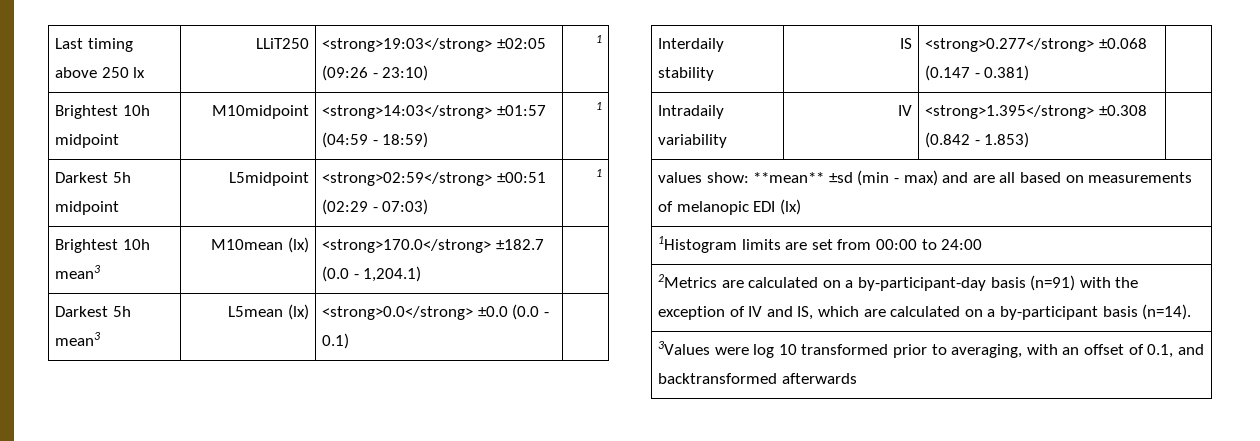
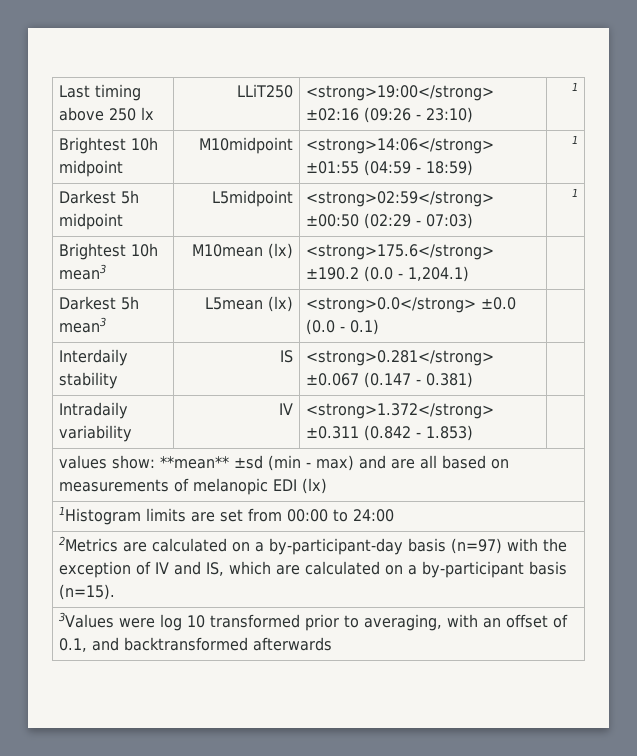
[322,38,546,52] <strong>19:03</strong> ±02:05 -> [305,85,494,101] [305,108,359,121] <strong>19:00</strong> ±02:16
[322,105,546,119] <strong>14:03</strong> ±01:57 -> [305,138,494,154] [305,161,359,174] <strong>14:06</strong> ±01:55
[496,172,546,183] ±00:51 -> [305,214,359,227] ±00:50
[322,239,544,253] <strong>170.0</strong> ±182.7 -> [305,244,494,260] [305,267,359,280] <strong>175.6</strong> ±190.2
[925,38,1147,52] <strong>0.277</strong> ±0.068 -> [305,350,494,366] [305,373,359,386] <strong>0.281</strong> ±0.067
[925,105,1147,119] <strong>1.395</strong> ±0.308 -> [305,403,494,419] [305,426,359,439] <strong>1.372</strong> ±0.311
[1030,275,1076,291] (n=91) -> [450,538,502,554] (n=97)
[1142,304,1192,320] (n=14). -> [58,584,115,600] (n=15).

